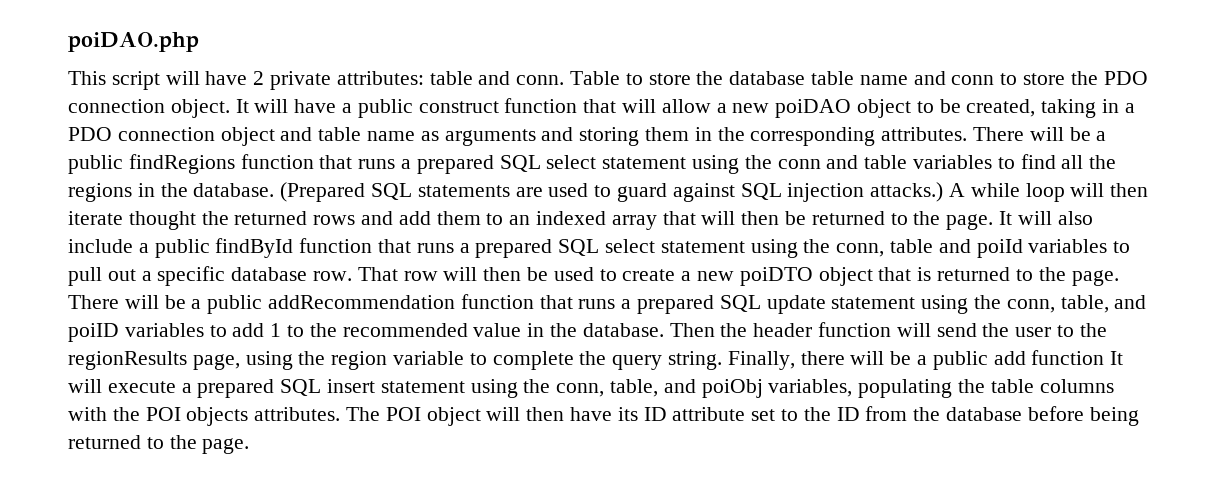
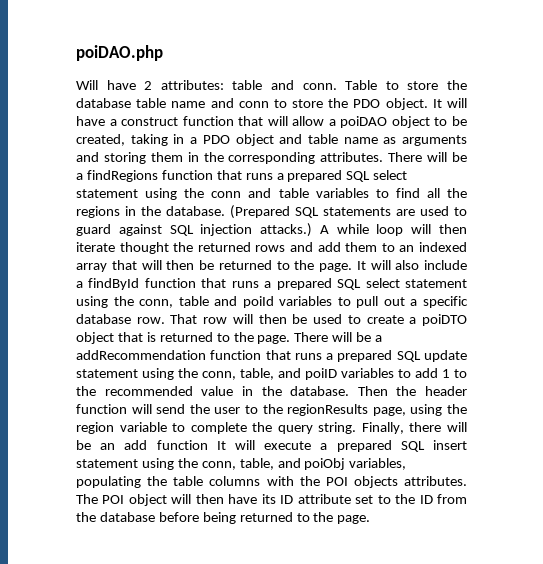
[68,71,200,90] This script will -> [76,80,98,90] Will
[270,71,332,90] private -> (153, 85) none
[68,99,165,113] connection -> (381, 103) none
[357,99,413,118] public -> (117, 122) none
[732,103,770,113] new -> (336, 122) none
[117,127,215,141] connection -> (230, 139) none
[68,155,123,174] public -> (83, 176) none
[154,239,210,258] public -> (83, 284) none
[697,271,735,281] new -> (417, 320) none
[207,295,263,314] public -> (383, 338) none
[917,351,988,370] a public -> [100,443,116,450] an

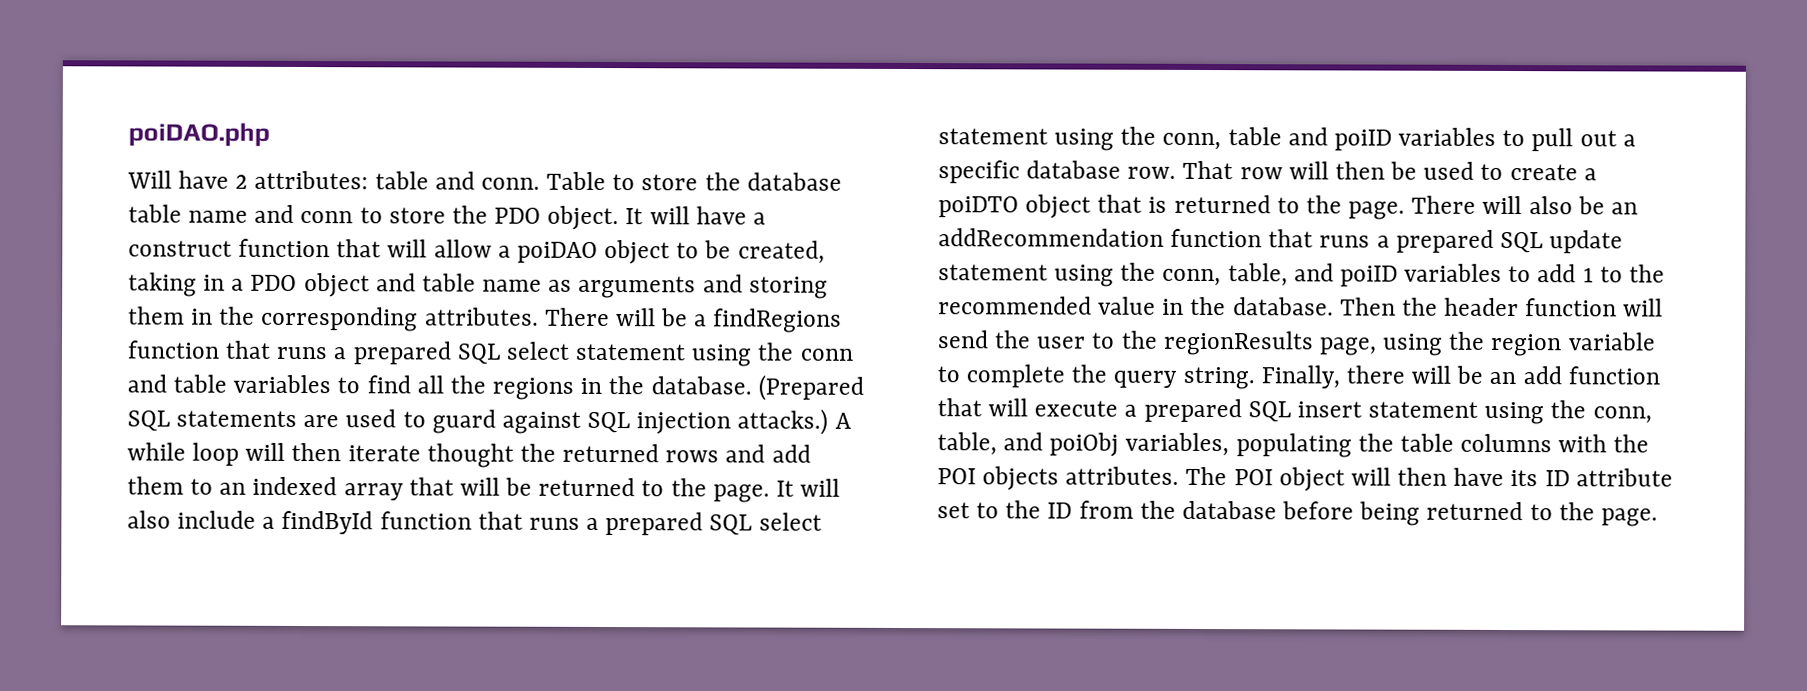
[166,260,195,270] then -> (500, 486) none
[242,296,274,308] poiId -> [1333,129,1392,151] poiID
[356,332,383,342] be a -> [1528,196,1638,215] also be an
[216,441,226,450] It -> [937,398,982,417] that

